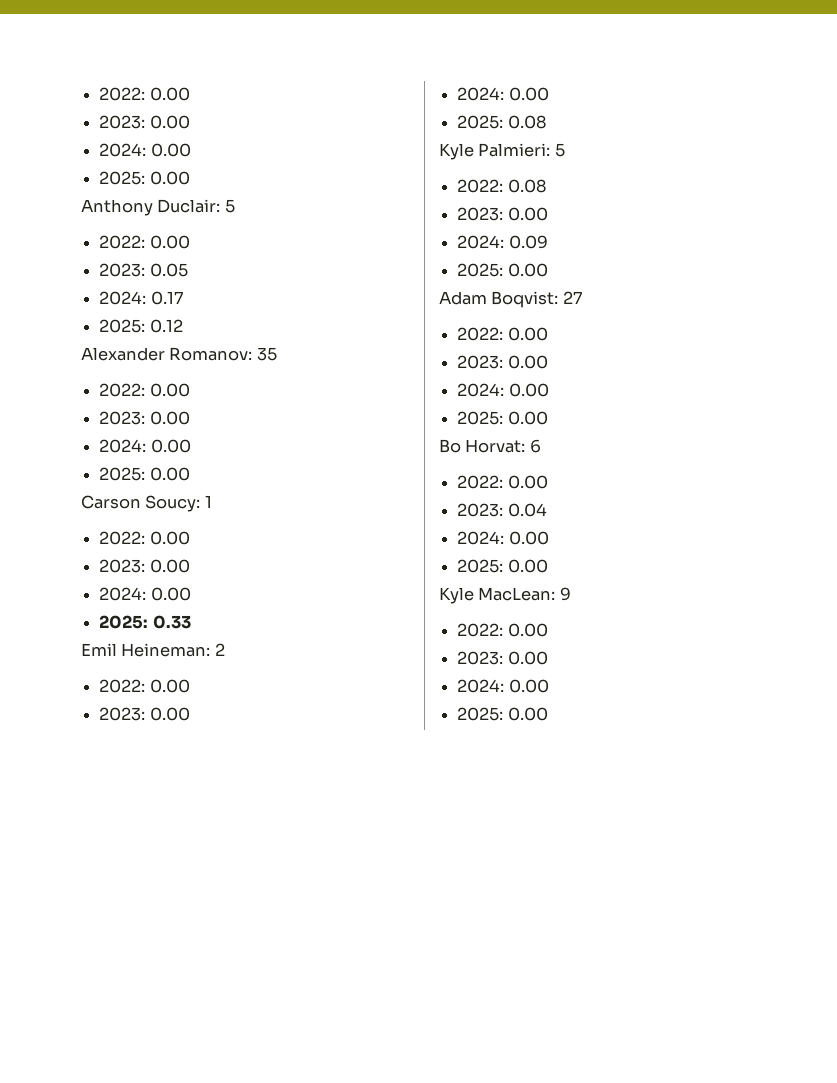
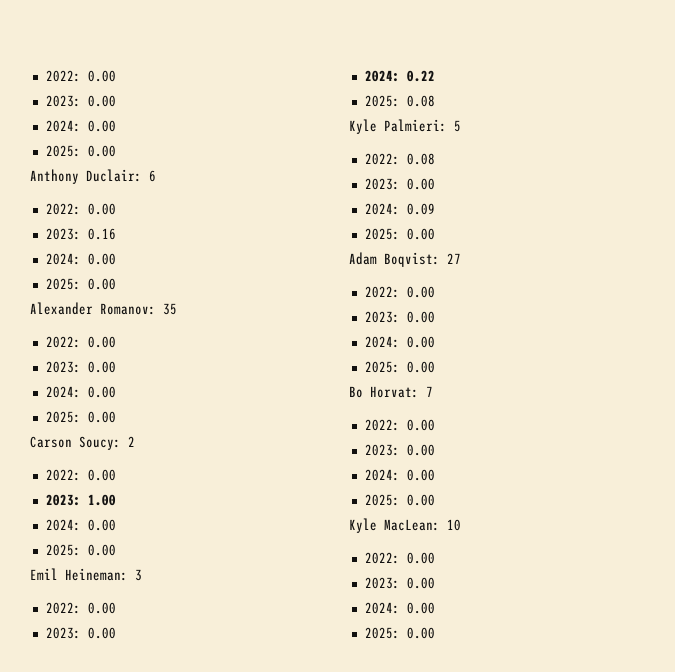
[224,199,235,213] [99,235,190,249] [99,263,188,277] [99,291,183,305] [99,319,183,333] 5 // 2022: 0.00 // 2023: 0.05 // 2024: 0.17 // 2025: 0.12 -> [149,170,156,182] [45,203,116,215] [45,228,116,240] [45,253,116,265] [45,278,116,290] 6 // 2022: 0.00 // 2023: 0.16 // 2024: 0.00 // 2025: 0.00
[204,495,212,508] [99,531,190,545] [99,559,190,573] [99,587,191,601] [99,615,191,629] [81,643,225,657] [99,679,190,693] [99,707,190,721] [457,87,549,101] 1 // 2022: 0.00 // 2023: 0.00 // 2024: 0.00 // 2025: 0.33 // Emil Heineman: 2 // 2022: 0.00 // 2023: 0.00 // 2024: 0.00 -> [128,436,135,447] [45,469,116,481] [45,494,116,506] [45,519,116,531] [45,544,116,556] [30,568,142,581] [45,602,116,614] [45,627,116,639] [364,70,435,82] 2 // 2022: 0.00 // 2023: 1.00 // 2024: 0.00 // 2025: 0.00 // Emil Heineman: 3 // 2022: 0.00 // 2023: 0.00 // 2024: 0.22
[529,439,541,453] [457,475,548,489] [457,503,547,517] [457,531,549,545] [457,559,548,573] [439,587,571,604] [457,623,548,637] [457,651,548,665] [457,679,549,693] [457,707,548,721] 6 // 2022: 0.00 // 2023: 0.04 // 2024: 0.00 // 2025: 0.00 // Kyle MacLean: 9 // 2022: 0.00 // 2023: 0.00 // 2024: 0.00 // 2025: 0.00 -> [426,386,433,397] [364,419,435,431] [364,444,435,456] [364,469,435,481] [364,494,435,506] [349,518,461,533] [364,552,435,564] [364,577,435,589] [364,602,435,614] [364,627,435,639] 7 // 2022: 0.00 // 2023: 0.00 // 2024: 0.00 // 2025: 0.00 // Kyle MacLean: 10 // 2022: 0.00 // 2023: 0.00 // 2024: 0.00 // 2025: 0.00

